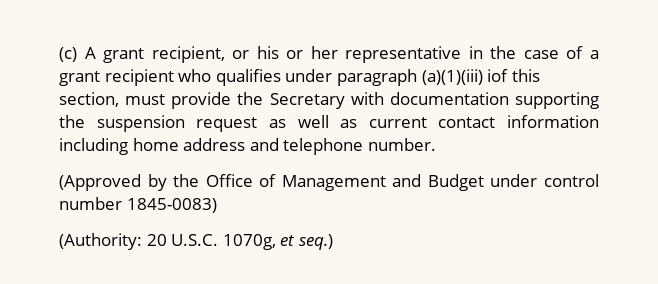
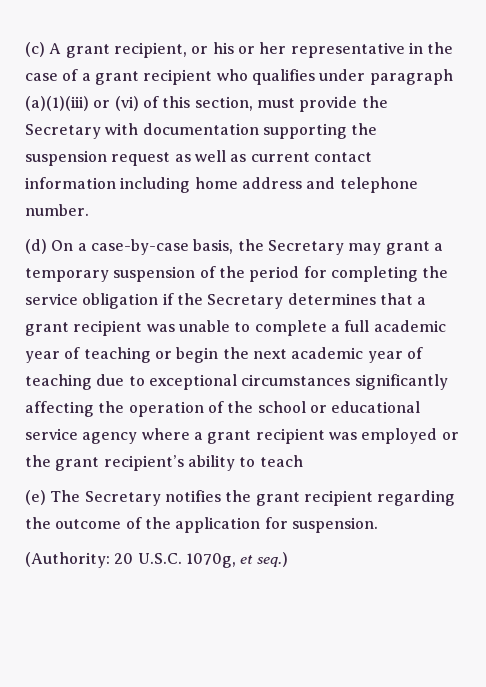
[487,69,509,82] iof -> [93,96,159,111] or (vi) of
[59,174,599,191] [59,197,217,213] (Approved by the Office of Management and Budget under control number 1845-0083) -> [25,239,443,255] [25,266,449,282] [25,293,427,309] [25,320,446,336] [25,347,423,363] [25,374,448,390] [25,401,421,417] [25,428,459,444] [25,455,303,471] [25,490,456,506] [25,517,378,533] (d) On a case-by-case basis, the Secretary may grant a temporary suspension of the period for completing the service obligation if the Secretary determines that a grant recipient was unable to complete a full academic year of teaching or begin the next academic year of teaching due to exceptional circumstances significantly affecting the operation of the school or educational service agency where a grant recipient was employed or the grant recipient’s ability to teach // (e) The Secretary notifies the grant recipient regarding the outcome of the application for suspension.

